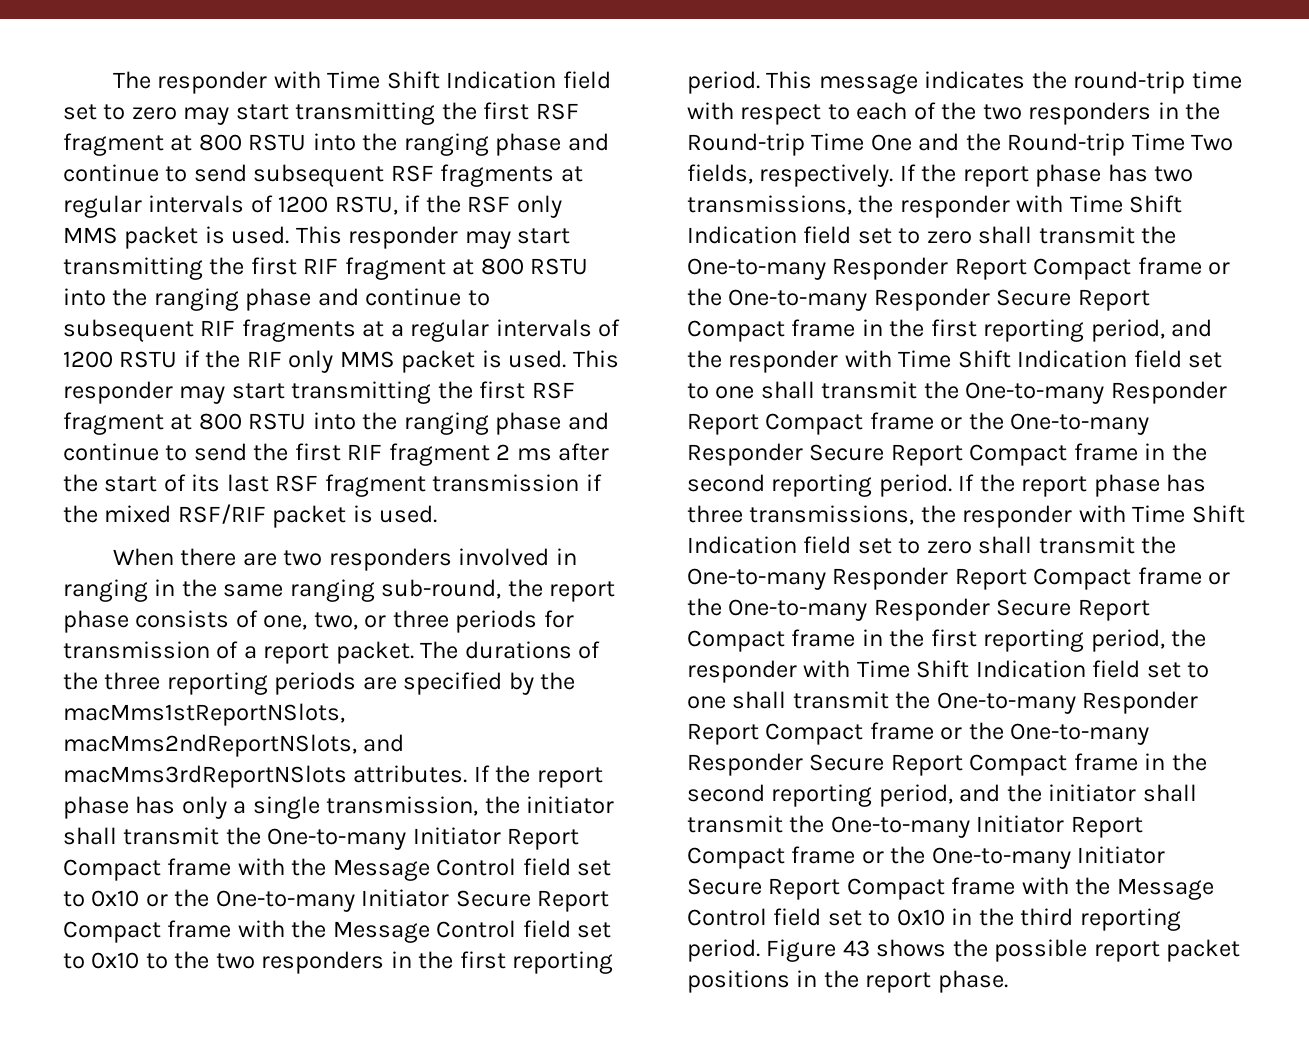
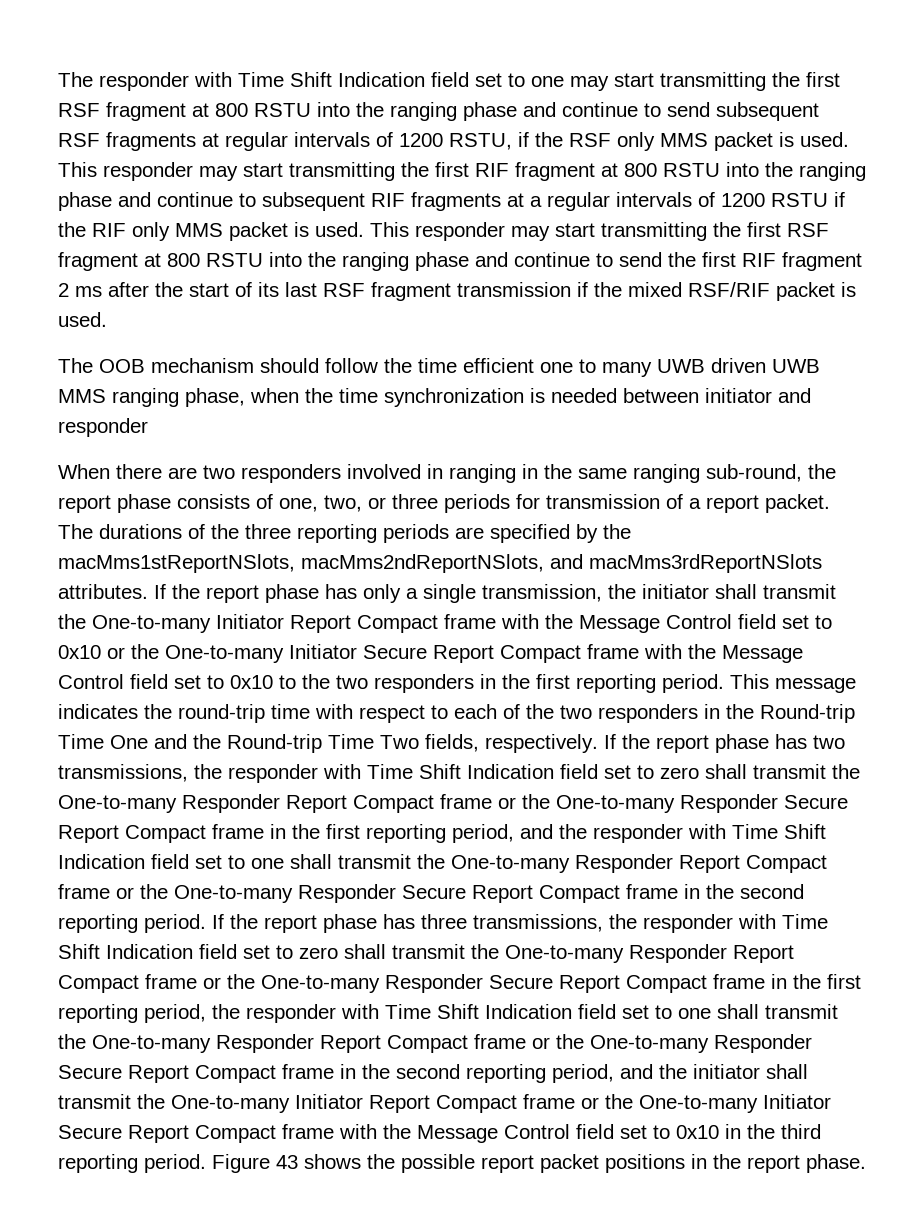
[131,107,177,120] zero -> [531,76,564,87] one
(438, 514) none -> [58,358,820,377] [58,388,811,407] [58,418,148,437] // The OOB mechanism should follow the time efficient one to many UWB driven UWB MMS ranging phase, when the time synchronization is needed between initiator and responder

